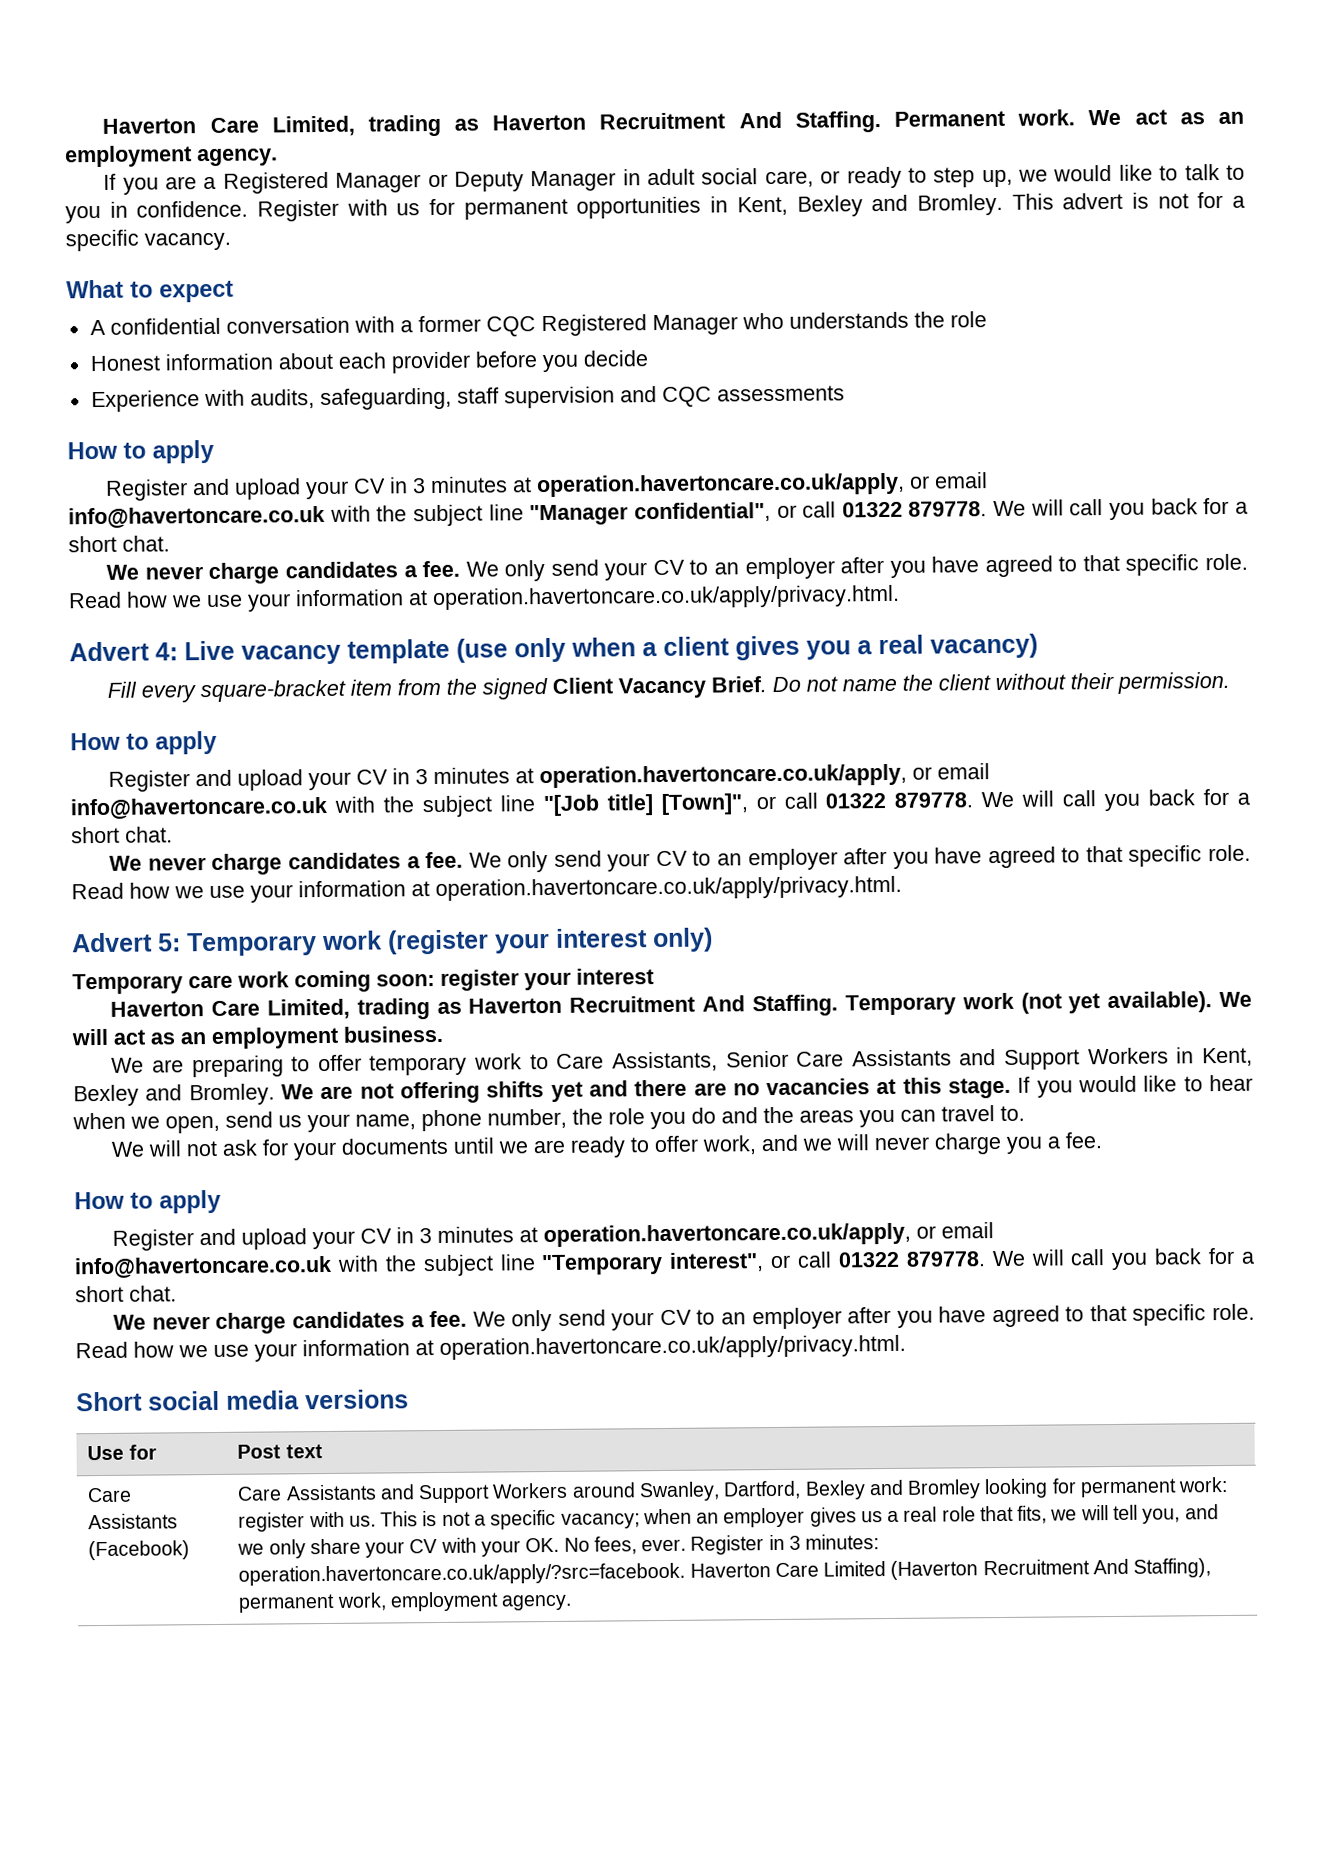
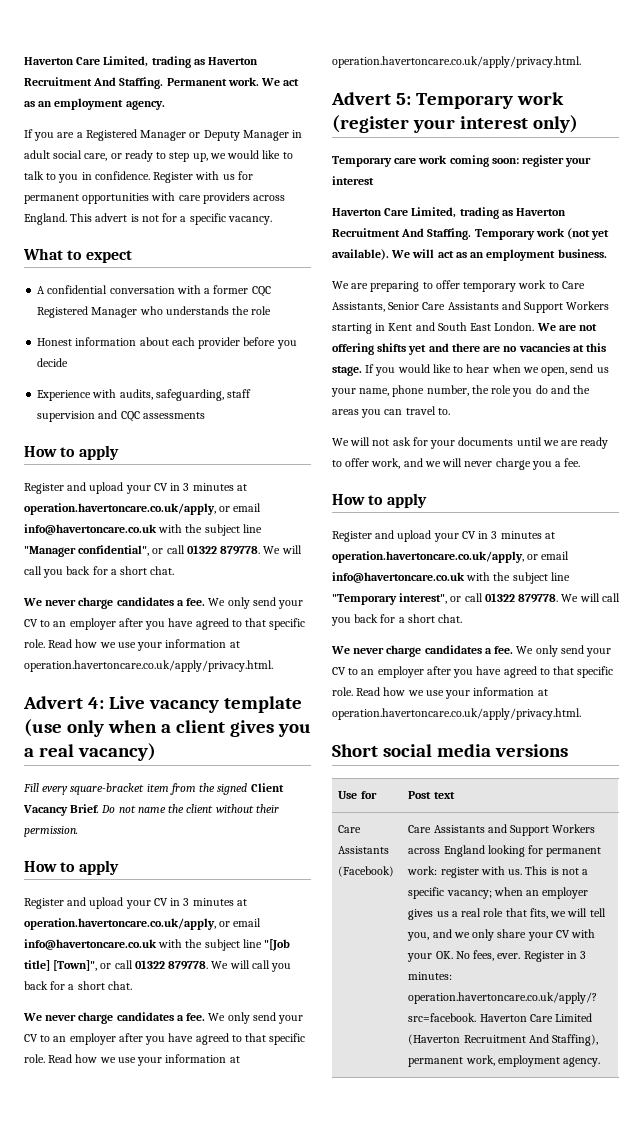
[710,193,1003,217] in Kent, Bexley and Bromley. -> [151,192,286,204] [24,213,67,225] with care providers across England.
[1176,1047,1253,1067] [73,1083,275,1107] in Kent, Bexley and Bromley. -> [332,322,535,334] starting in Kent and South East London.
[571,1479,982,1502] around Swanley, Dartford, Bexley and Bromley -> [408,845,485,857] across England

